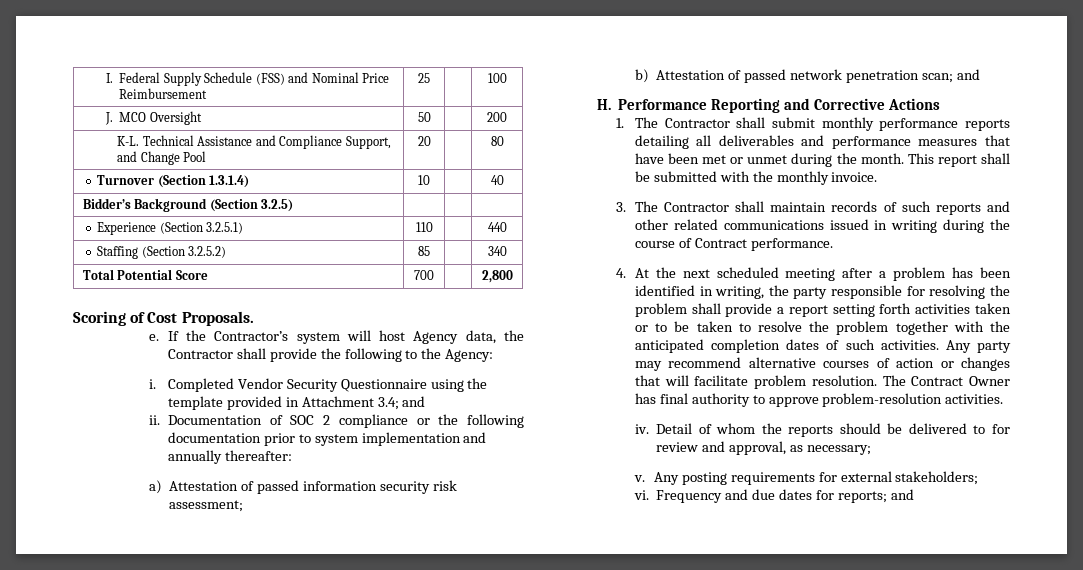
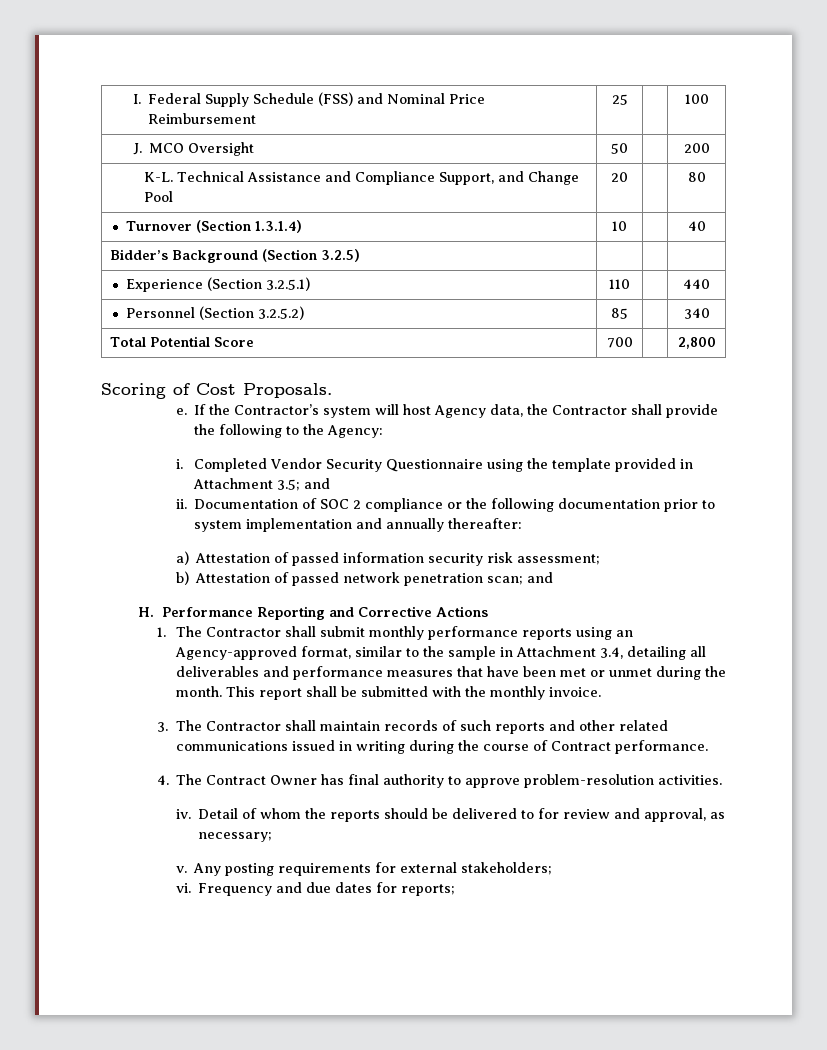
[97,246,139,259] Staffing -> [126,307,196,318] Personnel
[377,397,399,410] 3.4; -> [277,479,301,491] 3.5;
(1010, 125) none -> [575,627,633,640] [174,646,623,660] using an Agency-approved format, similar to the sample in Attachment 3.4,
[634,267,1012,281] [634,285,1010,299] [634,303,1011,317] [634,321,1011,335] [634,339,1011,353] [634,357,1010,371] [634,375,877,389] At the next scheduled meeting after a problem has been identified in writing, the party responsible for resolving the problem shall provide a report setting forth activities taken or to be taken to resolve the problem together with the anticipated completion dates of such activities. Any party may recommend alternative courses of action or changes that will facilitate problem resolution. -> (170, 780) none
[890,489,914,500] and -> (455, 890) none

